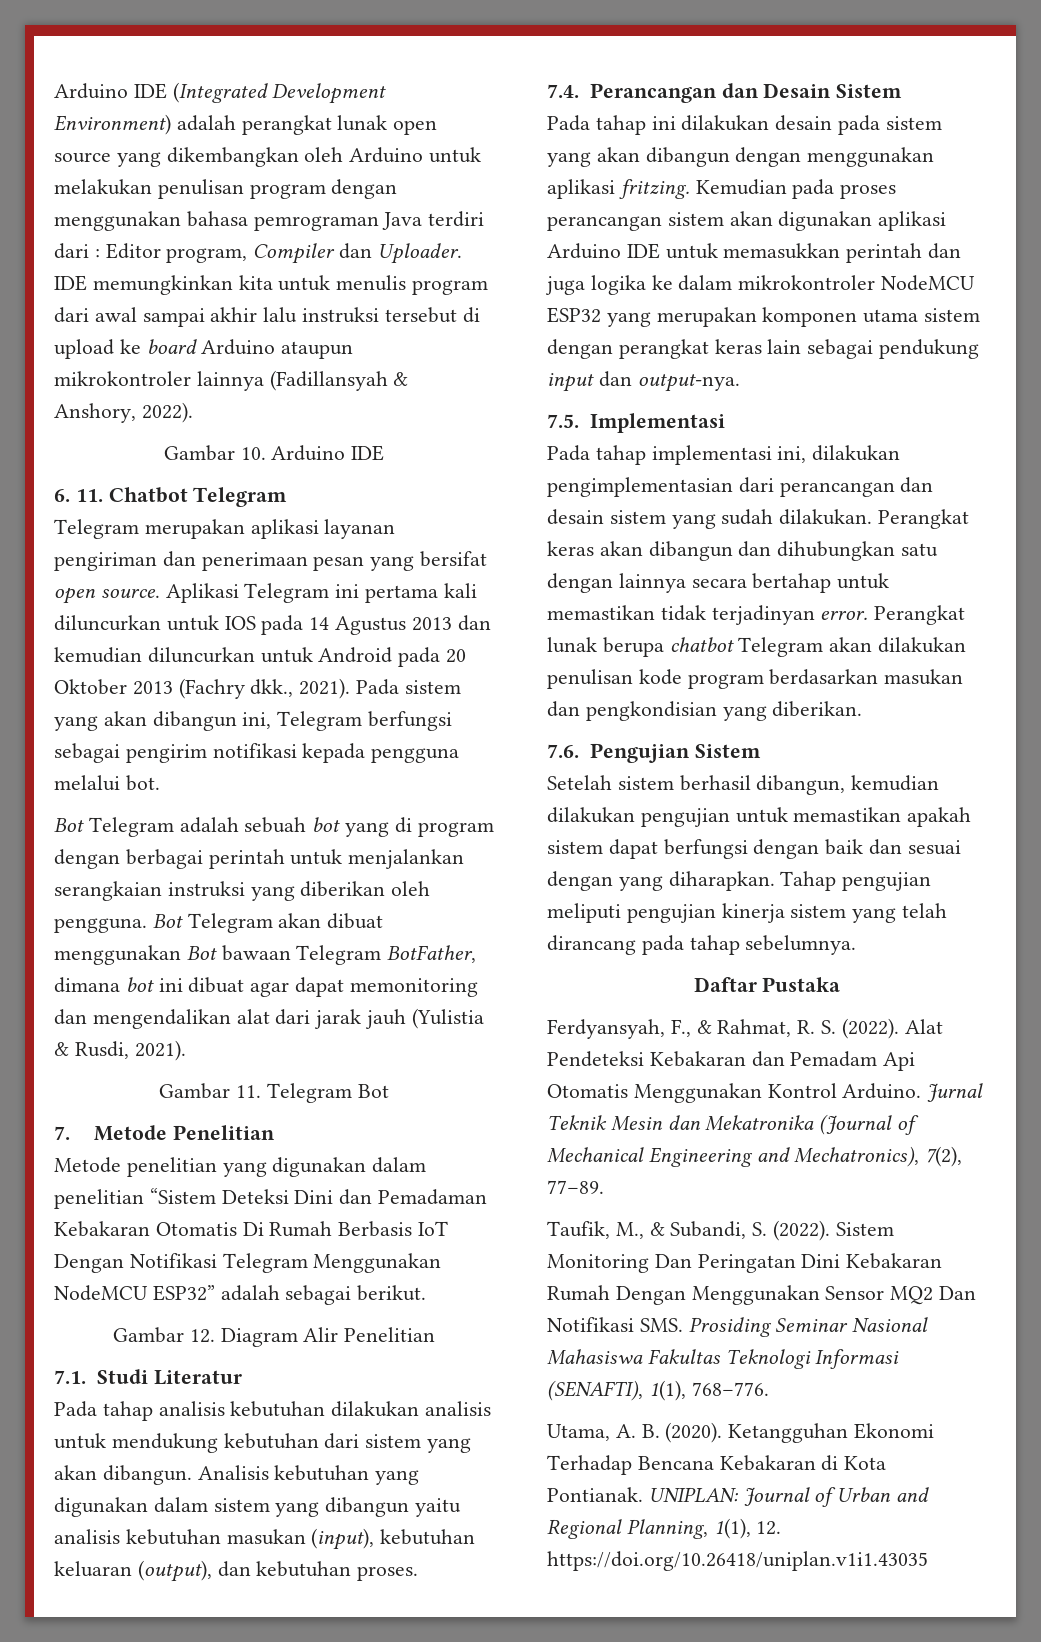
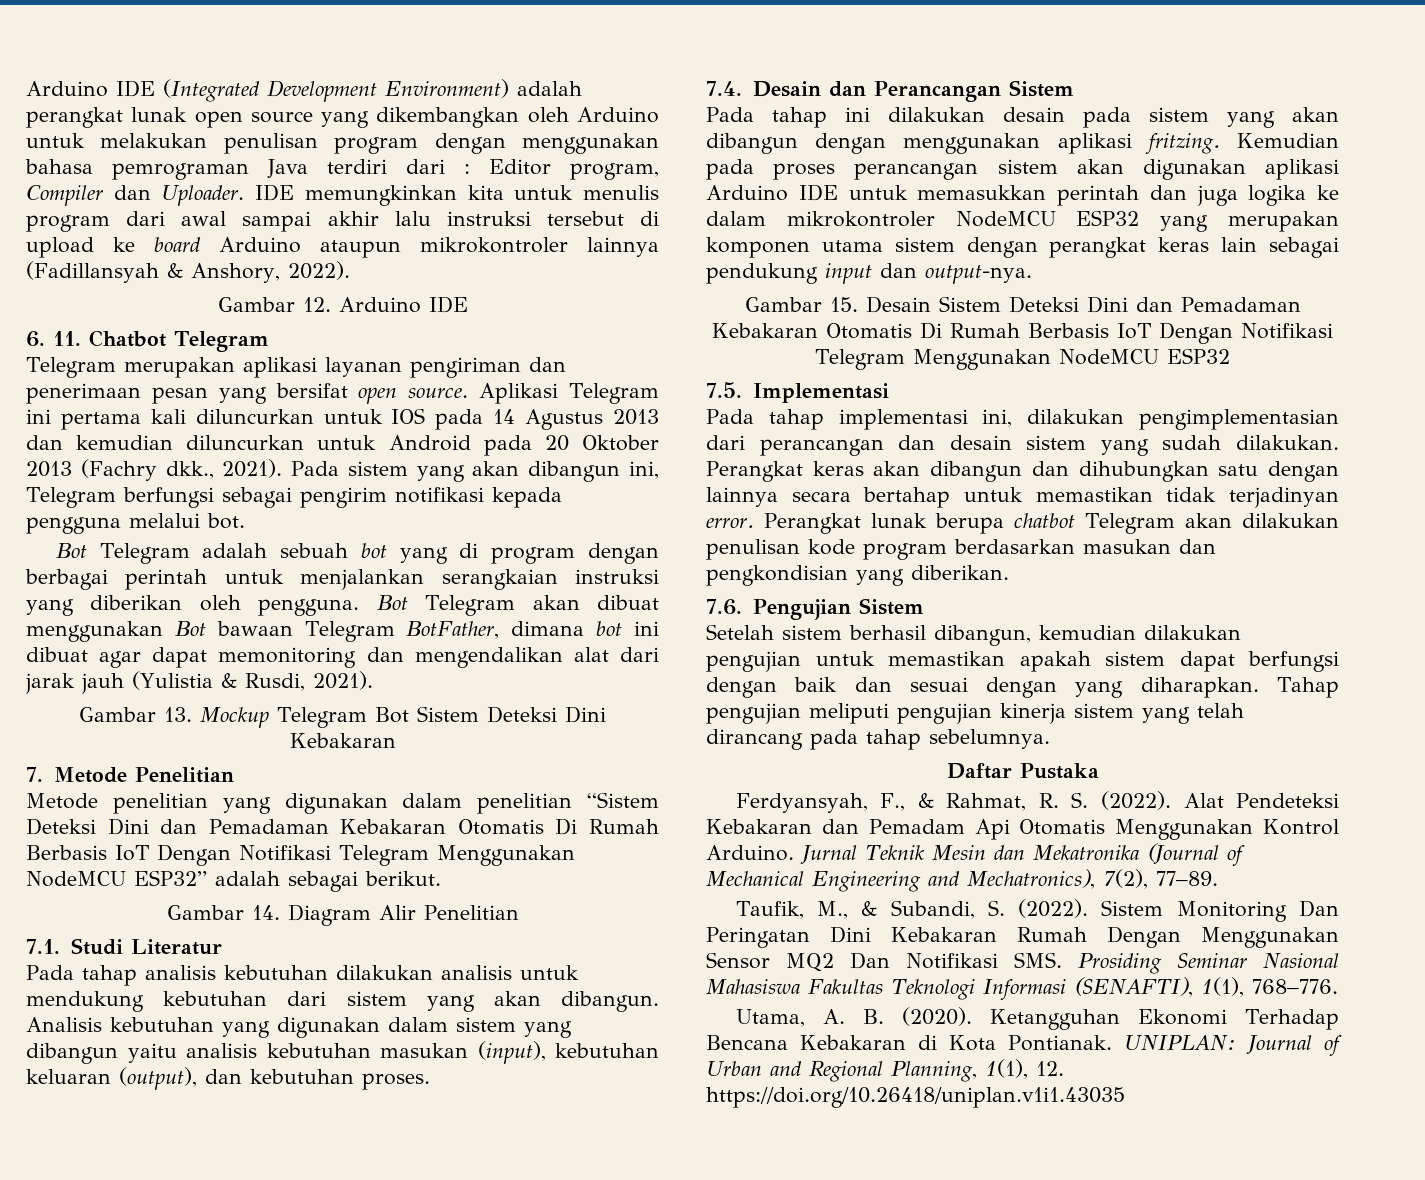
[240,447,266,460] 10. -> [302,297,331,312] 12.
[236,1085,262,1098] 11. -> [164,707,270,728] 13. Mockup
(389, 1091) none -> [416,706,606,723] [289,733,396,748] Sistem Deteksi Dini Kebakaran
[189,1329,215,1343] 12. -> [251,905,280,920] 14.
[589,83,832,103] Perancangan dan Desain -> [752,81,1001,102] Desain dan Perancangan
(740, 383) none -> [744,296,1301,313] [712,322,1333,344] [815,348,1230,370] // Gambar 15. Desain Sistem Deteksi Dini dan Pemadaman Kebakaran Otomatis Di Rumah Berbasis IoT Dengan Notifikasi Telegram Menggunakan NodeMCU ESP32

